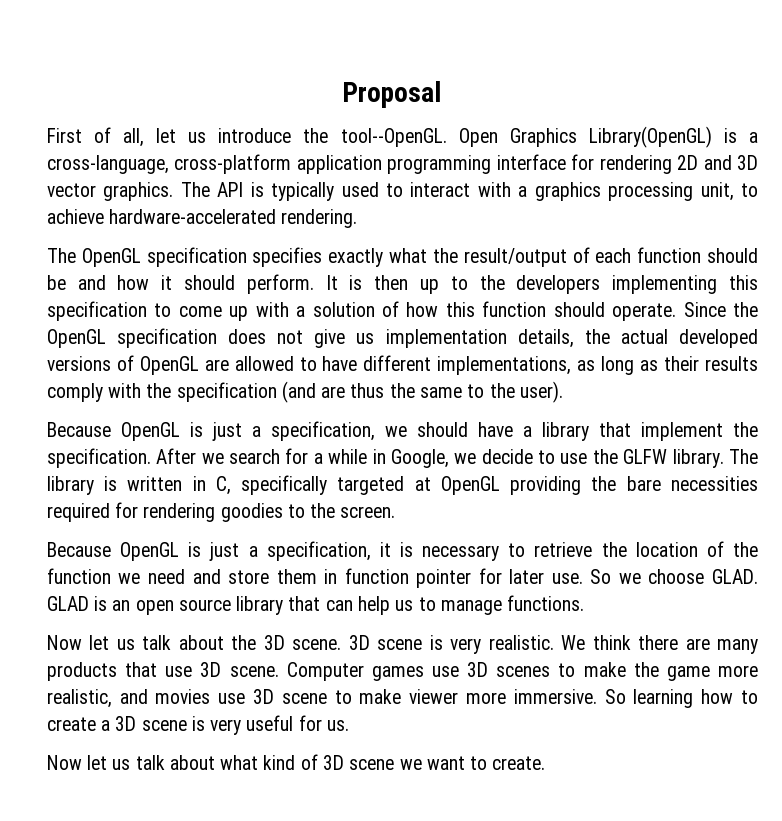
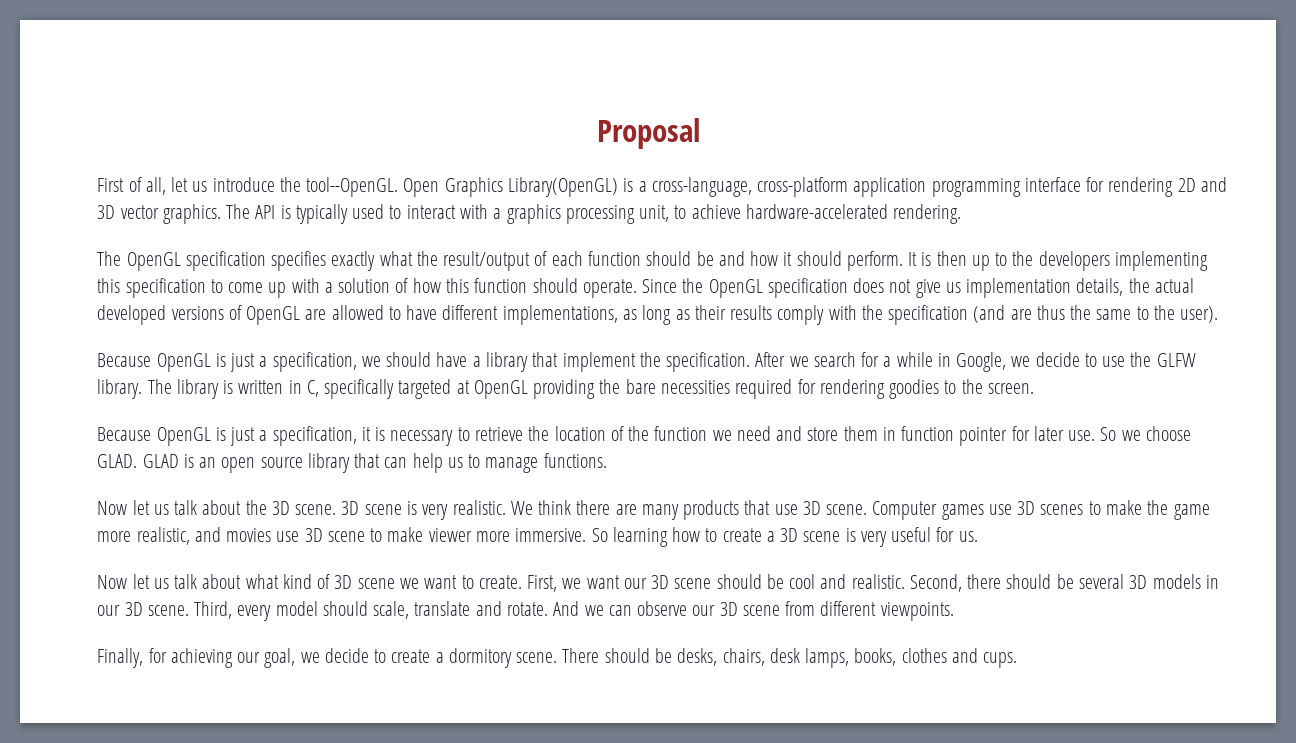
(546, 763) none -> [527,574,1219,592] [97,601,954,621] [97,648,1018,668] First, we want our 3D scene should be cool and realistic. Second, there should be several 3D models in our 3D scene. Third, every model should scale, translate and rotate. And we can observe our 3D scene from different viewpoints. // Finally, for achieving our goal, we decide to create a dormitory scene. There should be desks, chairs, desk lamps, books, clothes and cups.

